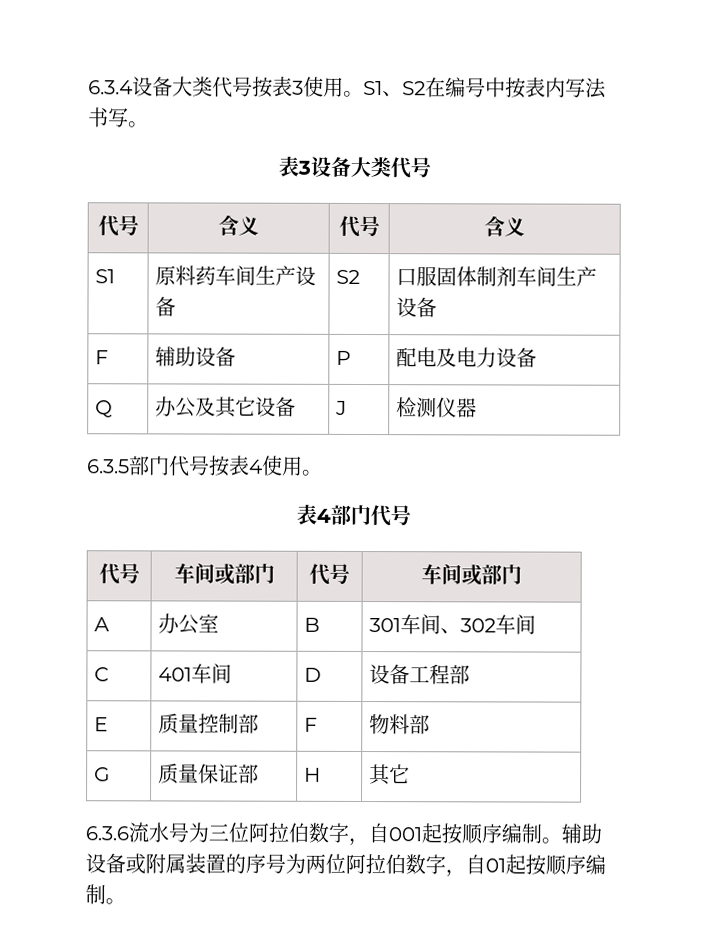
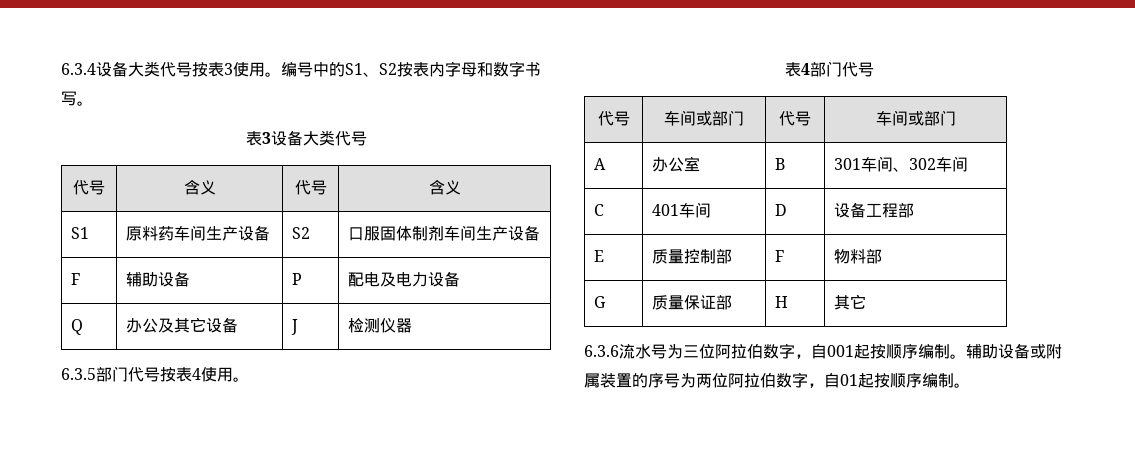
(364, 94) none -> [281,62,345,77] 编号中的
[425,77,607,99] 在编号中按表内写法 -> [397,61,525,77] 按表内字母和数字

